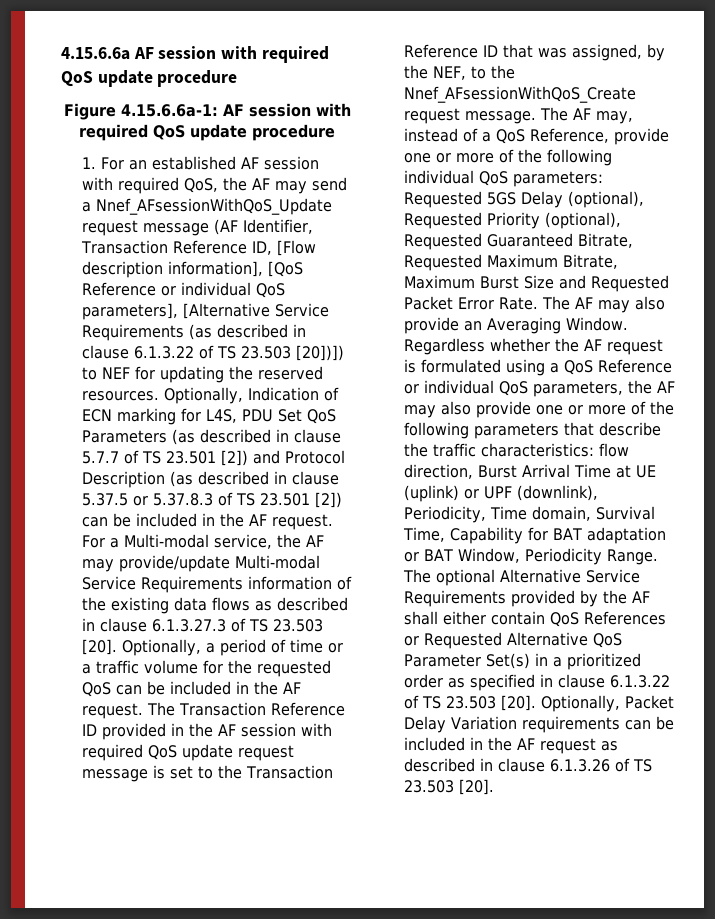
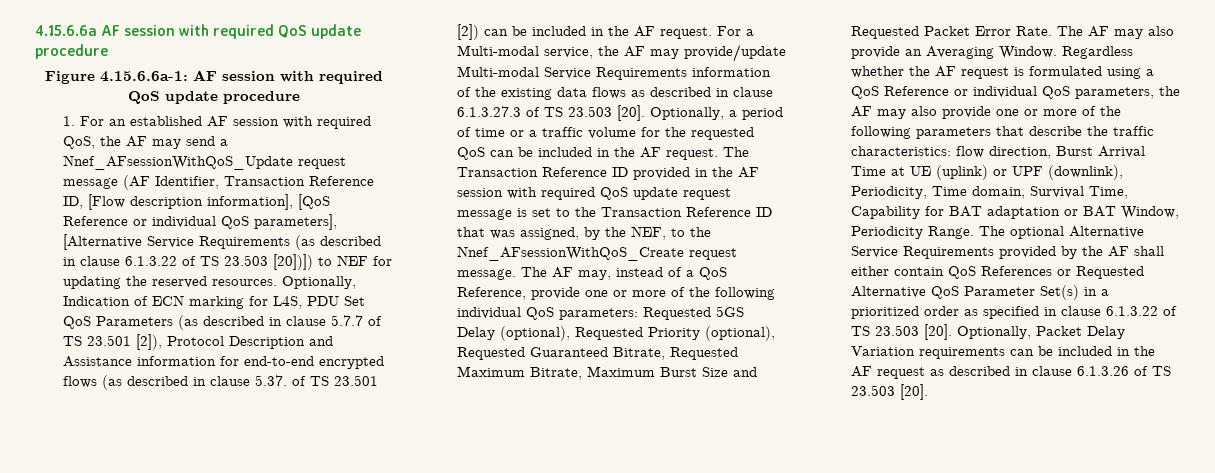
[220,450,345,466] [81,471,339,488] [81,493,213,506] [2]) and Protocol Description (as described in clause 5.37.5 or 5.37.8.3 -> [135,334,333,350] [62,356,384,369] [62,375,287,390] [2]), Protocol Description and Assistance information for end-to-end encrypted flows (as described in clause 5.37.

